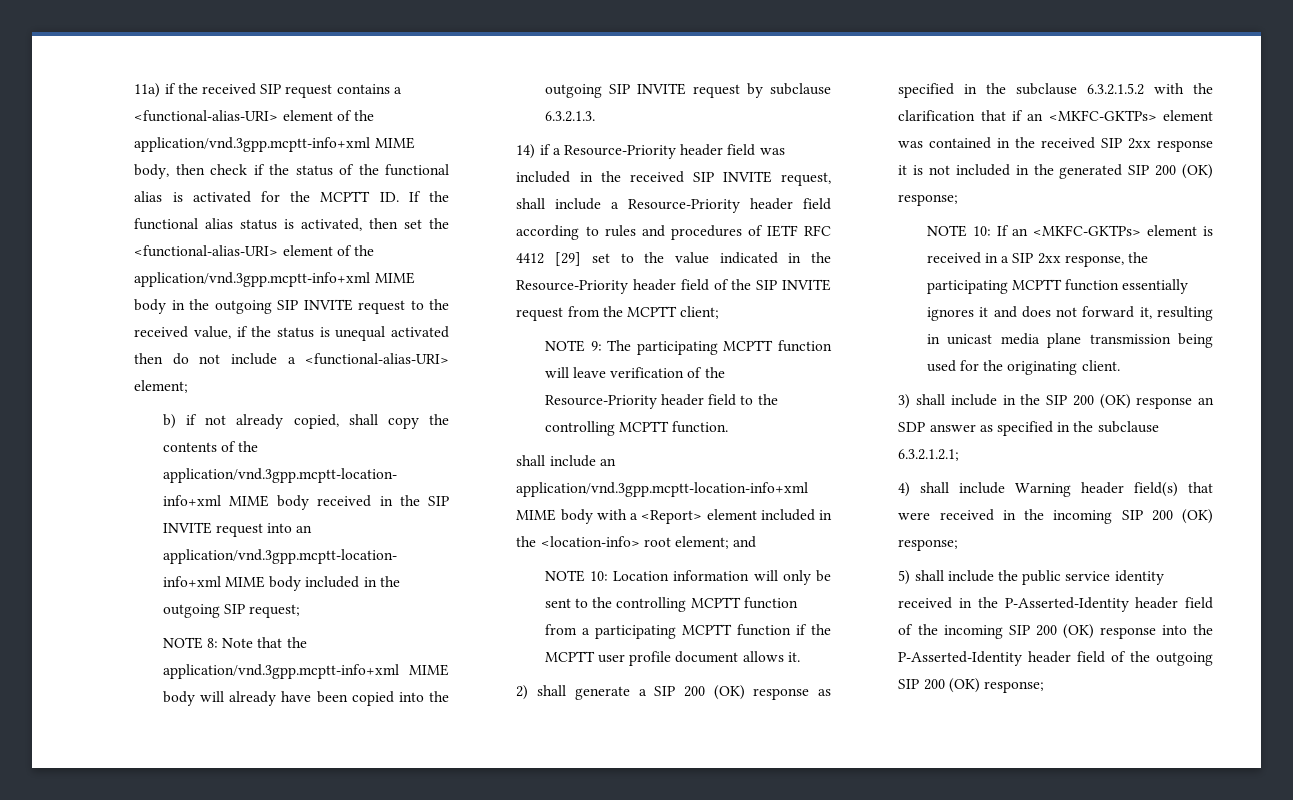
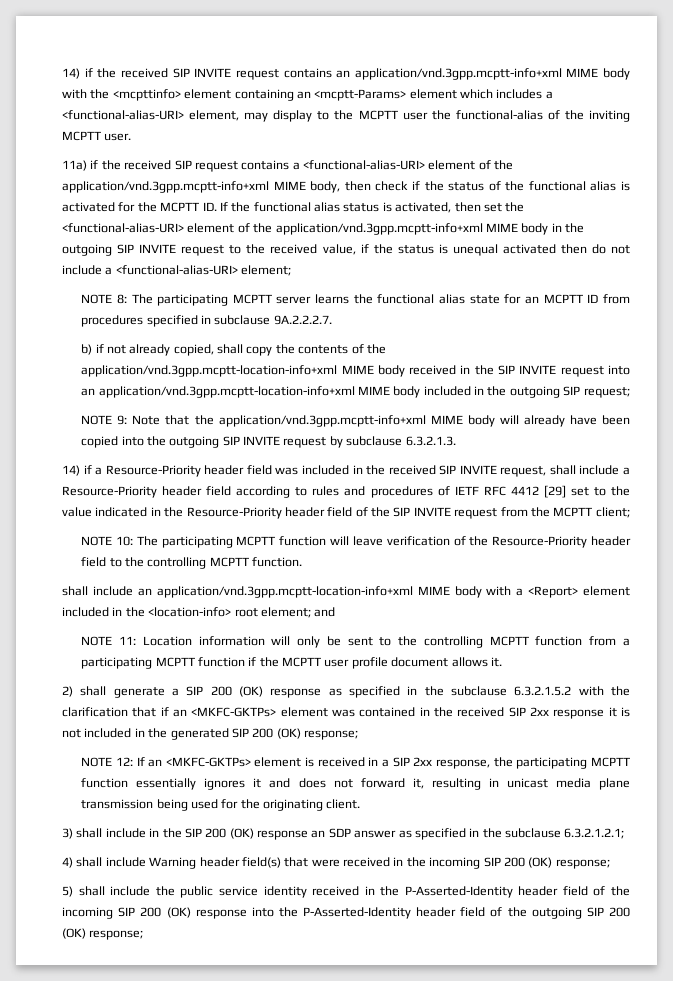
(134, 90) none -> [62,68,631,80] [62,89,553,101] [62,110,630,122] [62,131,132,141] 14) if the received SIP INVITE request contains an application/vnd.3gpp.mcptt-info+xml MIME body with the <mcpttinfo> element containing an <mcptt-Params> element which includes a <functional-alias-URI> element, may display to the MCPTT user the functional-alias of the inviting MCPTT user. //
(189, 386) none -> [81,294,630,306] [81,315,332,327] // NOTE 8: The participating MCPTT server learns the functional alias state for an MCPTT ID from procedures specified in subclause 9A.2.2.2.7.
[207,638,219,648] 8: -> [117,415,128,425] 9:
[590,341,602,351] 9: -> [116,536,134,546] 10:
[590,571,609,581] 10: -> [118,636,136,645] 11:
[972,226,991,236] 10: -> [115,757,133,766] 12:

